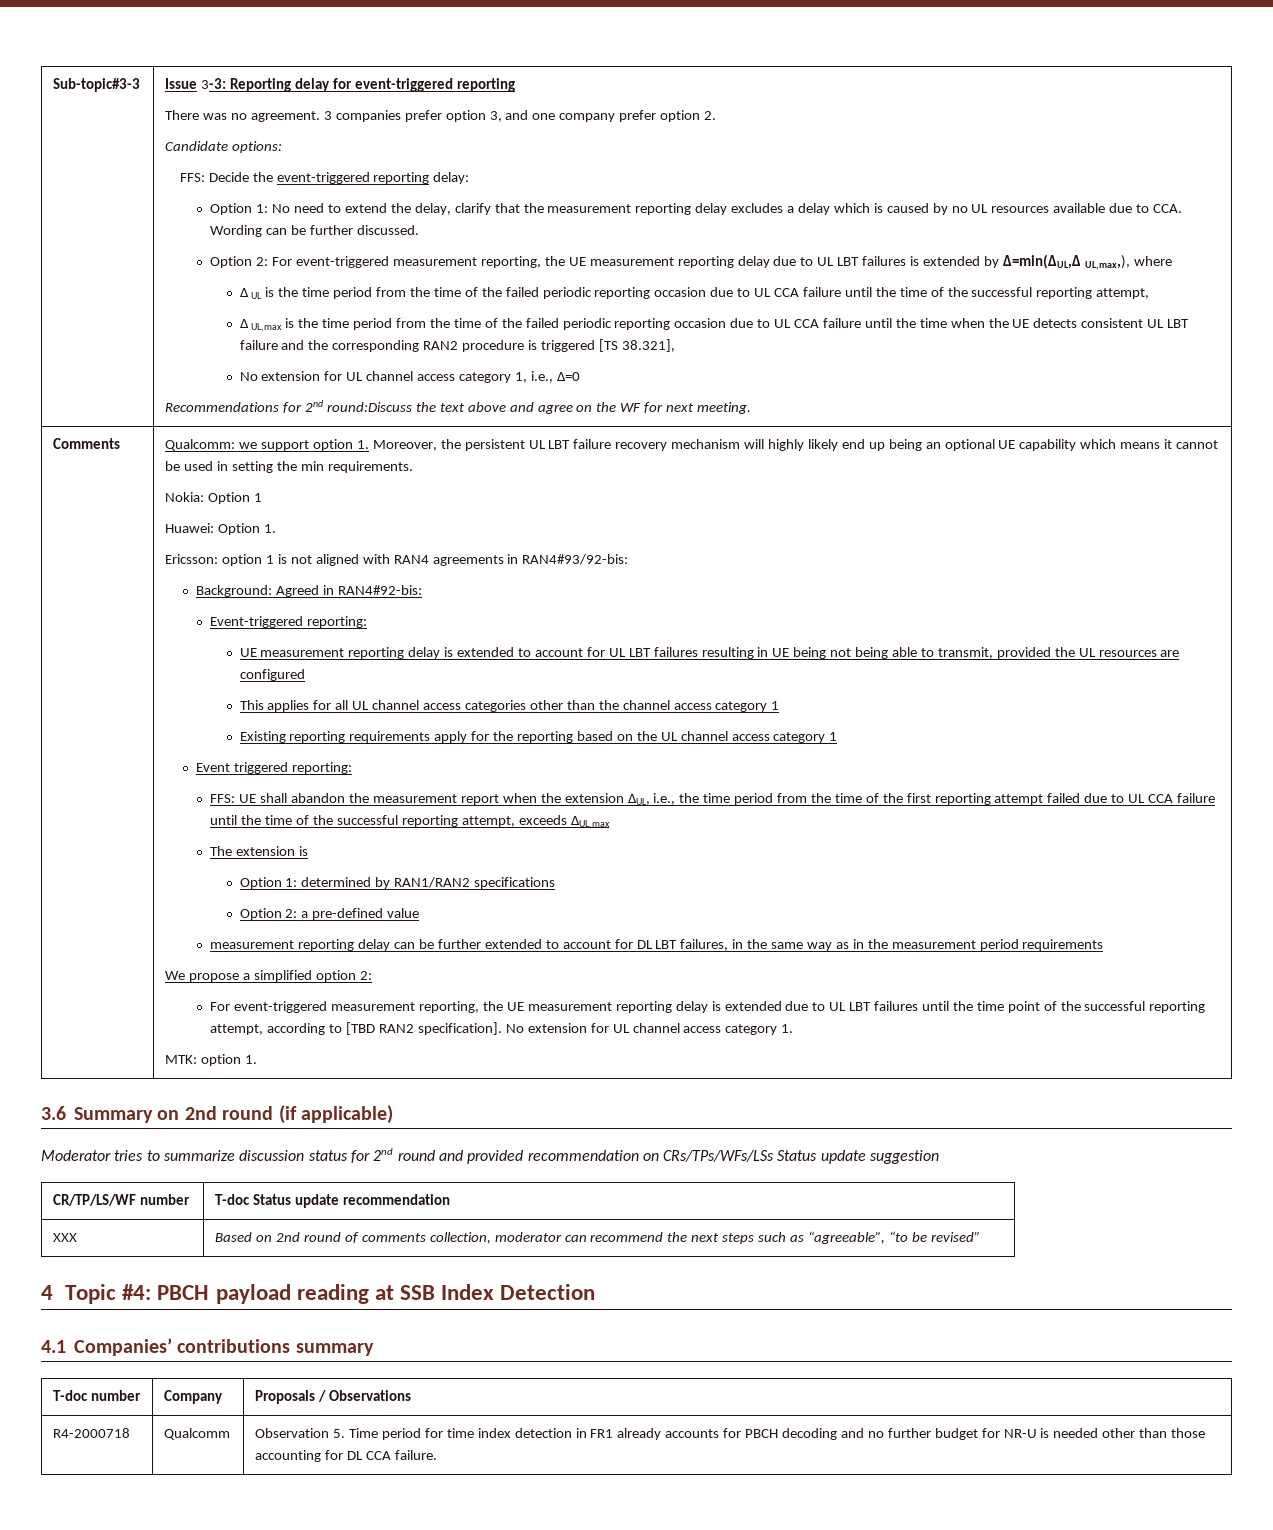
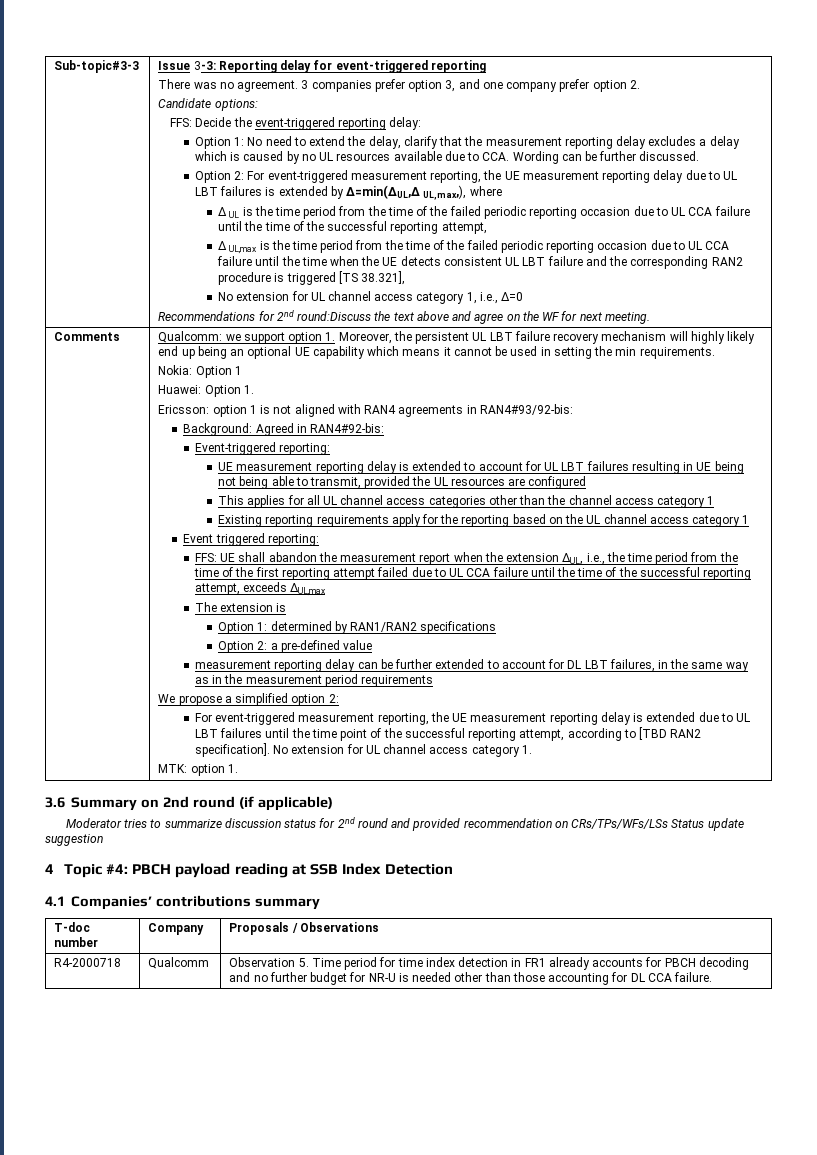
[53,1194,191,1206] [215,1194,450,1208] [53,1233,78,1242] [215,1231,980,1244] // CR/TP/LS/WF number | T-doc Status update recommendation // XXX | Based on 2nd round of comments collection, moderator can recommend the next steps such as “agreeable”, “to be revised” -> (103, 840) none

